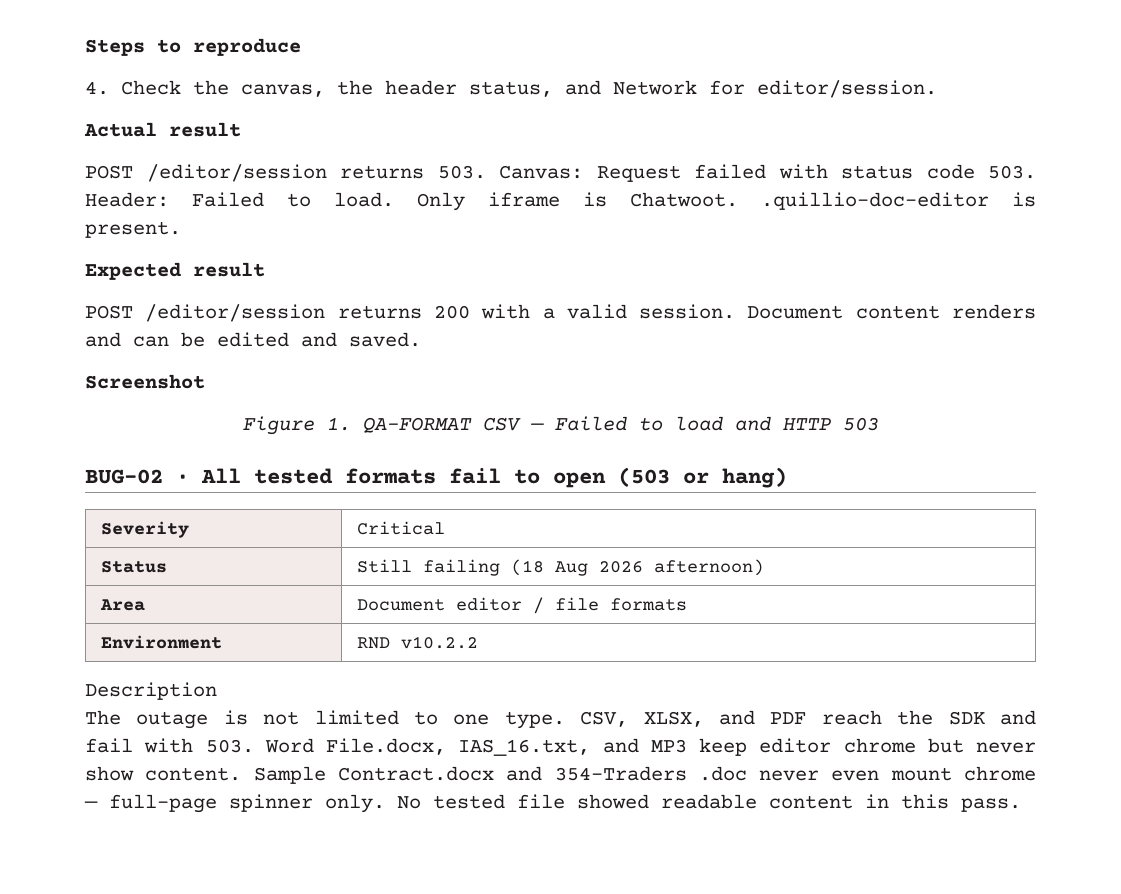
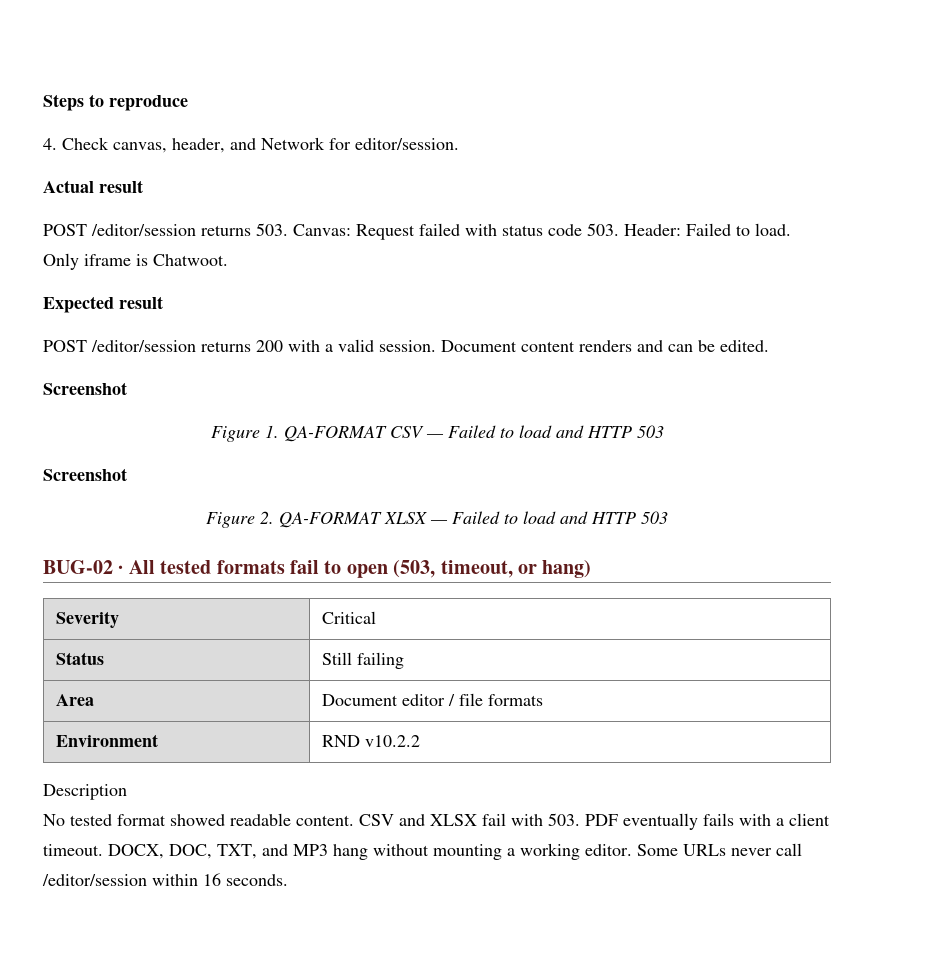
[193,80,553,97] the canvas, the header status, -> [113,138,225,153] canvas, header,
[761,192,1036,210] [85,221,181,238] .quillio-doc-editor is present. -> (228, 260) none
[217,332,421,347] edited and saved. -> [720,340,769,352] edited.
(879, 424) none -> [43,468,127,481] [206,511,668,528] // Screenshot // Figure 2. QA-FORMAT XLSX — Failed to load and HTTP 503
[618,467,670,487] (503 -> [393,560,513,578] (503, timeout,
[511,559,765,576] (18 Aug 2026 afternoon) -> (405, 660) none
[85,710,1036,729] [85,738,1036,756] [85,766,1036,784] [84,794,1021,813] The outage is not limited to one type. CSV, XLSX, and PDF reach the SDK and fail with 503. Word File.docx, IAS_16.txt, and MP3 keep editor chrome but never show content. Sample Contract.docx and 354-Traders .doc never even mount chrome — full-page spinner only. No tested file showed readable content in this pass. -> [43,813,830,830] [43,843,802,860] [42,873,288,886] No tested format showed readable content. CSV and XLSX fail with 503. PDF eventually fails with a client timeout. DOCX, DOC, TXT, and MP3 hang without mounting a working editor. Some URLs never call /editor/session within 16 seconds.

